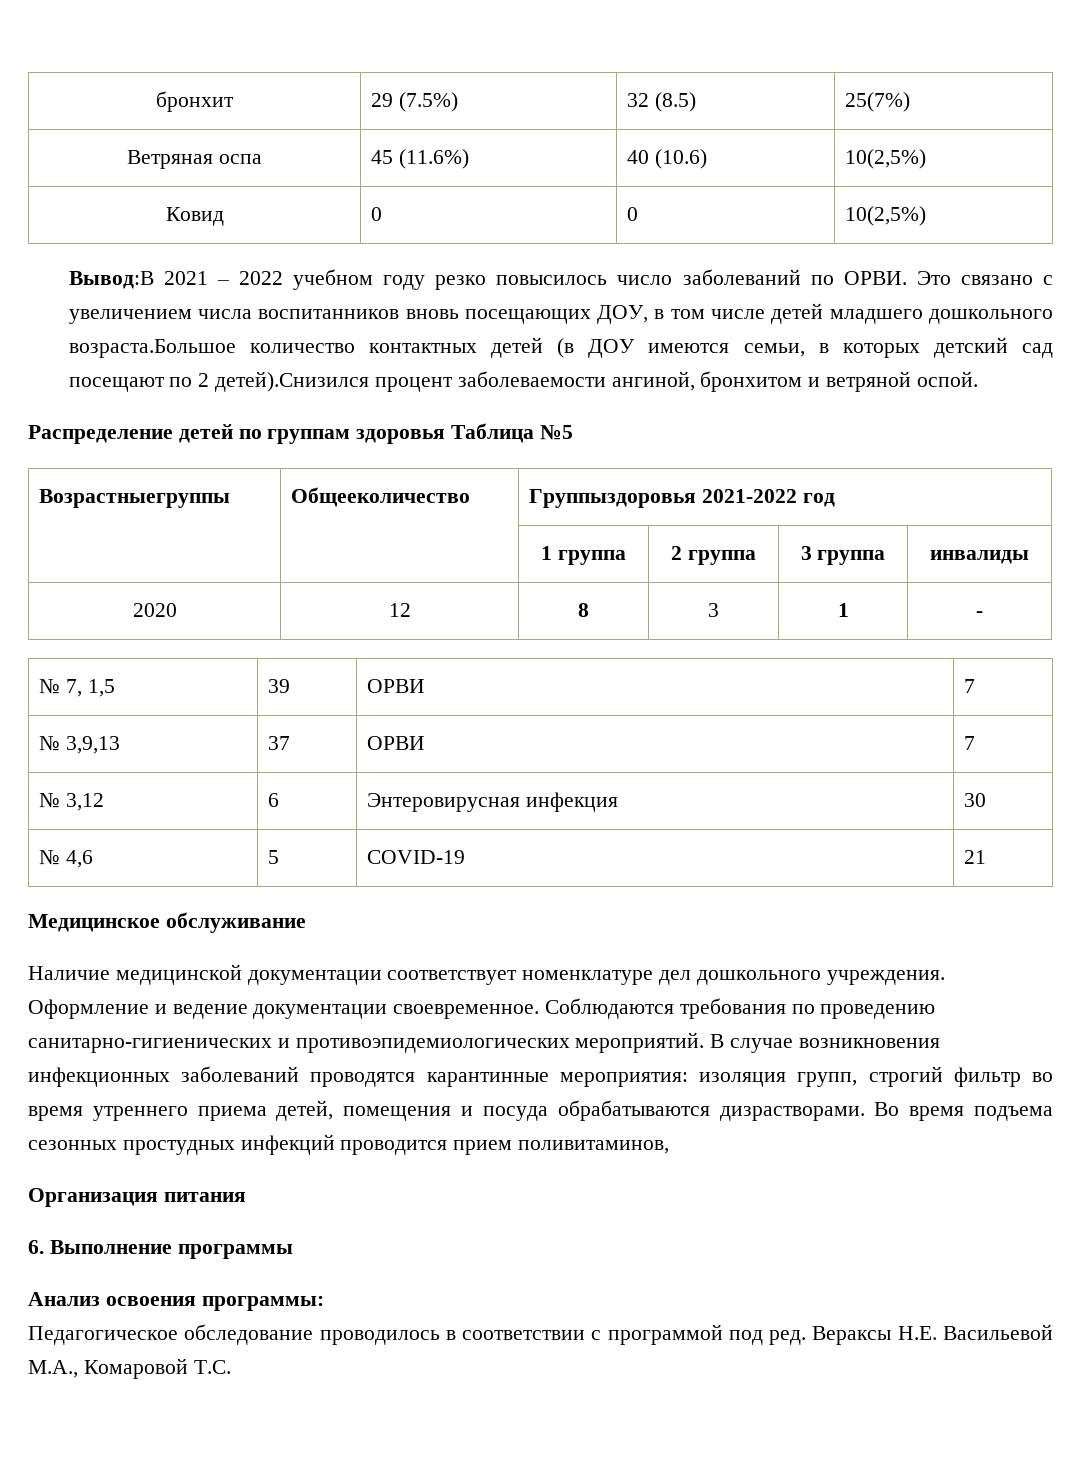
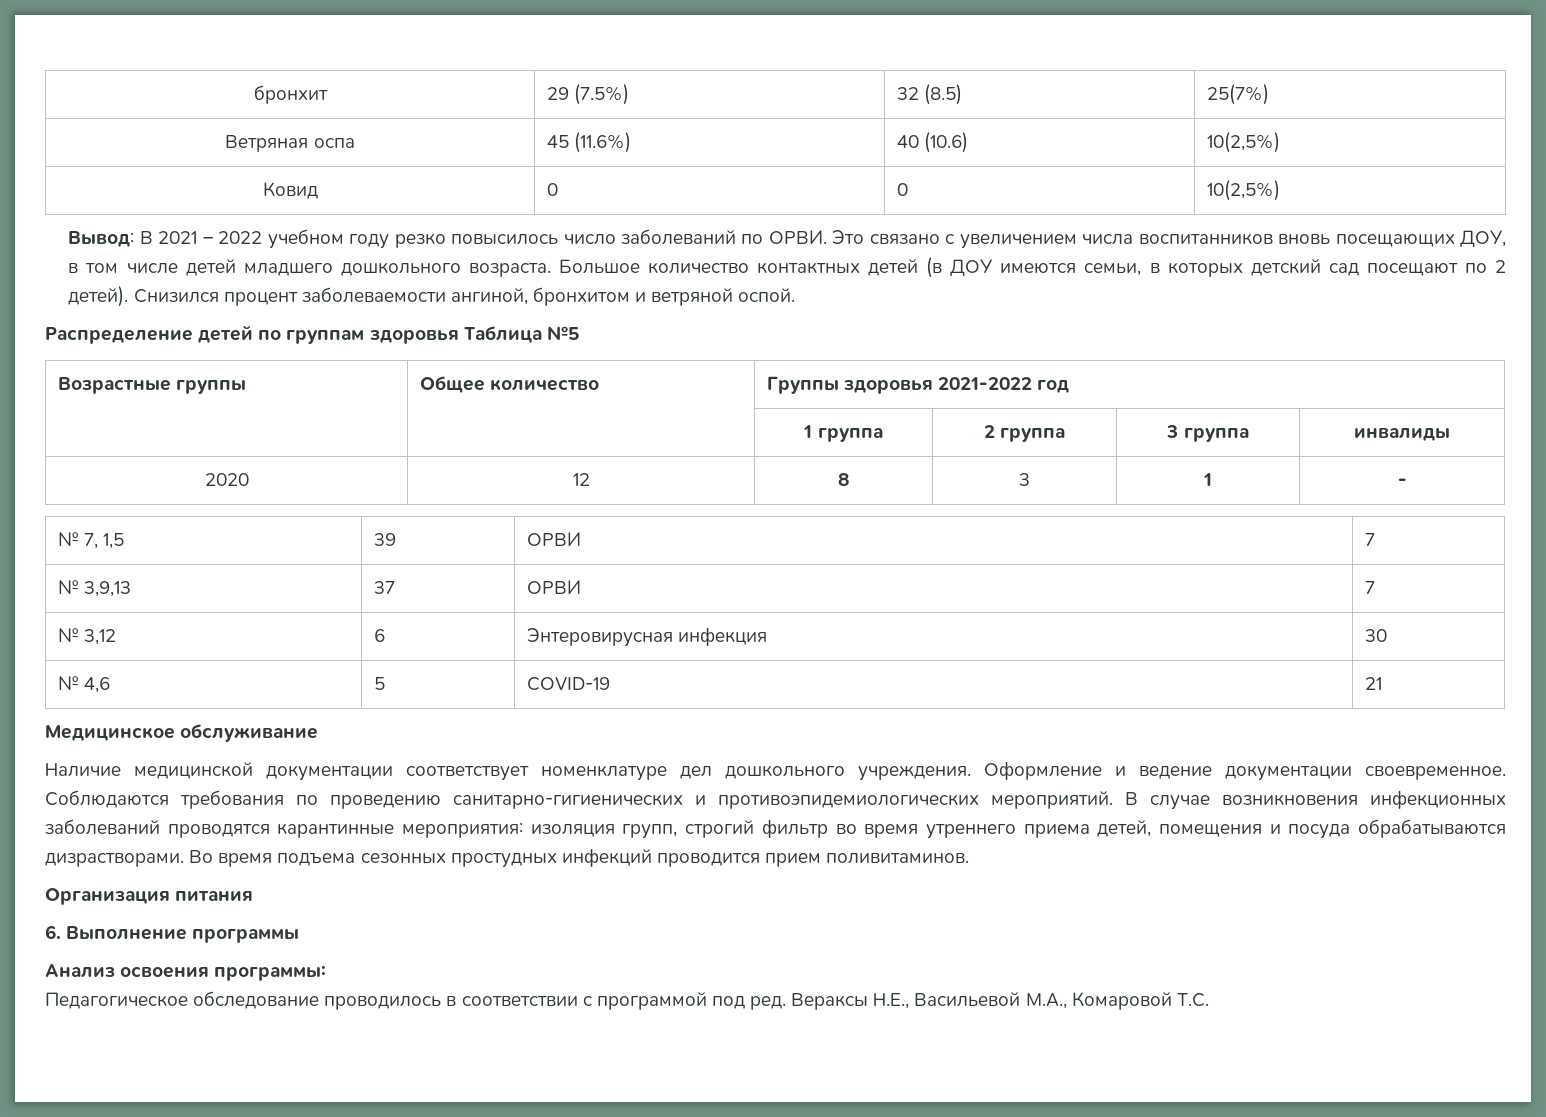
[68,271,154,289] Вывод:В -> [68,231,153,247] Вывод: В
[68,339,236,358] возраста.Большое -> [468,259,640,277] возраста. Большое
[215,371,370,392] детей).Снизился -> [68,286,219,307] детей). Снизился
[39,489,231,508] [291,487,471,507] [529,489,697,508] Возрастныегруппы | Общееколичество | Группыздоровья -> [58,377,247,394] [420,376,600,393] [767,376,934,394] Возрастные группы | Общее количество | Группы здоровья
[518,1140,670,1154] поливитаминов, -> [826,853,970,864] поливитаминов.
[897,1326,937,1340] Н.Е. -> [873,993,910,1009] Н.Е.,

